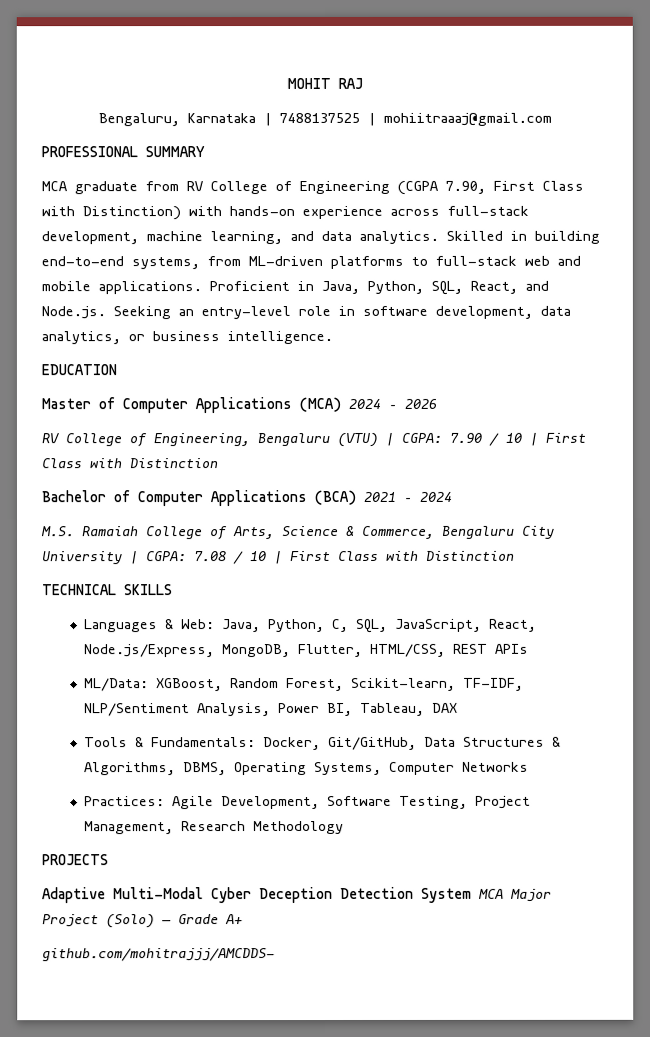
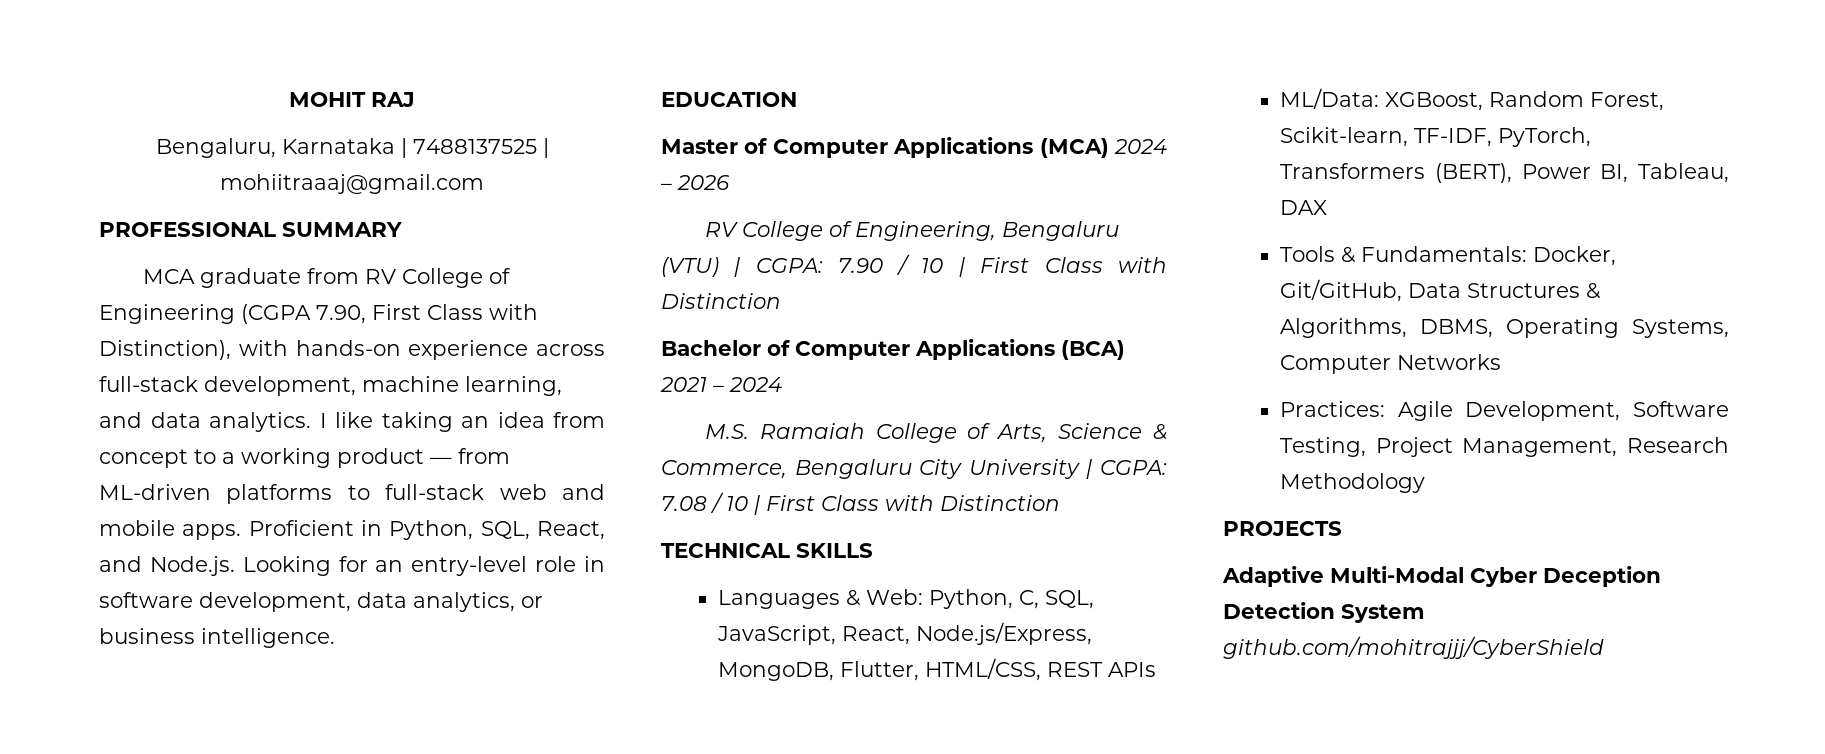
[82,206,181,221] Distinction) -> [99,340,231,360] Distinction),
[446,230,600,244] [41,256,200,270] Skilled in building end-to-end systems, -> [319,412,605,432] [99,448,452,468] I like taking an idea from concept to a working product —
[98,281,202,295] applications. -> [182,524,242,540] apps.
[321,280,360,295] Java, -> (382, 528) none
[113,306,171,320] Seeking -> [242,556,368,576] Looking for
[222,619,262,633] Java, -> (924, 597) none
[84,703,272,717] NLP/Sentiment Analysis, -> [1498,127,1592,147] [1280,163,1512,183] PyTorch, Transformers (BERT),
[478,888,552,902] [42,914,243,929] [42,948,275,962] MCA Major Project (Solo) — Grade A+ // github.com/mohitrajjj/AMCDDS- -> [1223,636,1604,659] github.com/mohitrajjj/CyberShield

